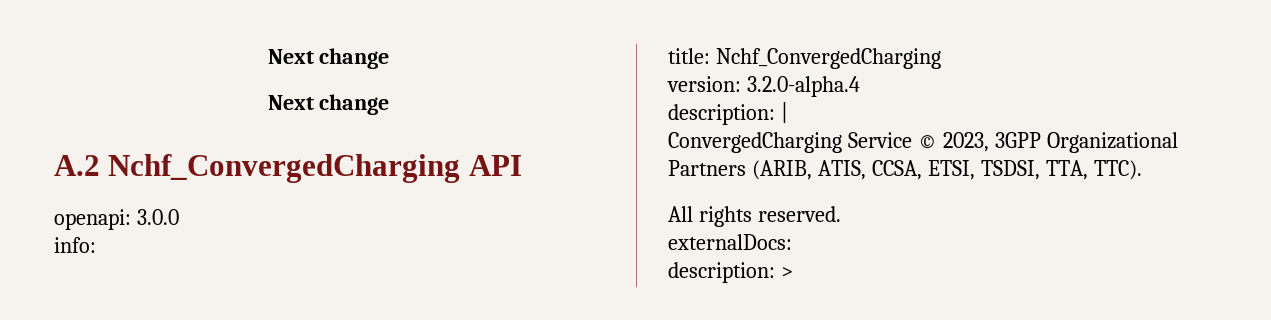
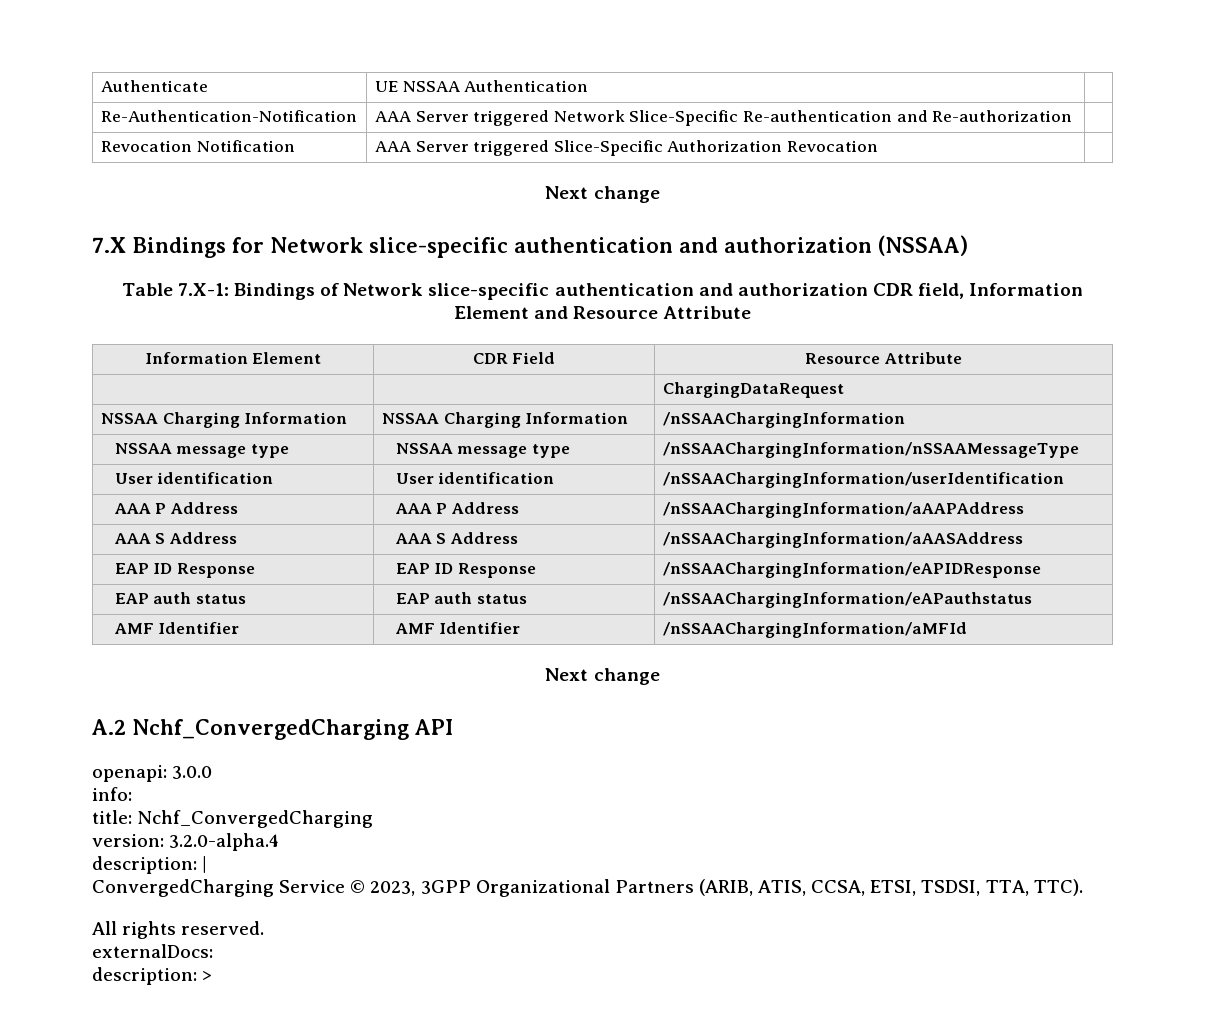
[267,48,390,69] Next change -> [100,80,208,92] [374,80,589,92] [100,110,357,122] [374,110,1073,126] [100,140,295,152] [374,140,878,156] [545,186,660,203] [92,235,968,258] [121,283,1084,300] [453,306,752,319] [144,352,322,364] [472,352,556,364] [805,352,962,364] [662,382,844,398] [100,412,348,428] [381,412,629,428] [662,412,905,428] [114,443,289,458] [395,443,570,458] [662,442,1079,458] [114,472,274,484] [395,472,555,484] [662,472,1064,488] [113,502,238,514] [394,502,519,514] [662,502,1024,518] [113,532,237,544] [394,532,518,544] [662,532,1023,548] [114,563,255,578] [395,563,536,578] [662,562,1041,578] [114,592,246,604] [395,592,527,604] [662,592,1032,608] [113,622,240,634] [394,622,521,634] [662,622,967,638] Authenticate | UE NSSAA Authentication | // Re-Authentication-Notification | AAA Server triggered Network Slice-Specific Re-authentication and Re-authorization | // Revocation Notification | AAA Server triggered Slice-Specific Authorization Revocation | // Next change // 7.X Bindings for Network slice-specific authentication and authorization (NSSAA) // Table 7.X-1: Bindings of Network slice-specific authentication and authorization CDR field, Information Element and Resource Attribute // Information Element | CDR Field | Resource Attribute // | | ChargingDataRequest // NSSAA Charging Information | NSSAA Charging Information | /nSSAAChargingInformation // NSSAA message type | NSSAA message type | /nSSAAChargingInformation/nSSAAMessageType // User identification | User identification | /nSSAAChargingInformation/userIdentification // AAA P Address | AAA P Address | /nSSAAChargingInformation/aAAPAddress // AAA S Address | AAA S Address | /nSSAAChargingInformation/aAASAddress // EAP ID Response | EAP ID Response | /nSSAAChargingInformation/eAPIDResponse // EAP auth status | EAP auth status | /nSSAAChargingInformation/eAPauthstatus // AMF Identifier | AMF Identifier | /nSSAAChargingInformation/aMFId

